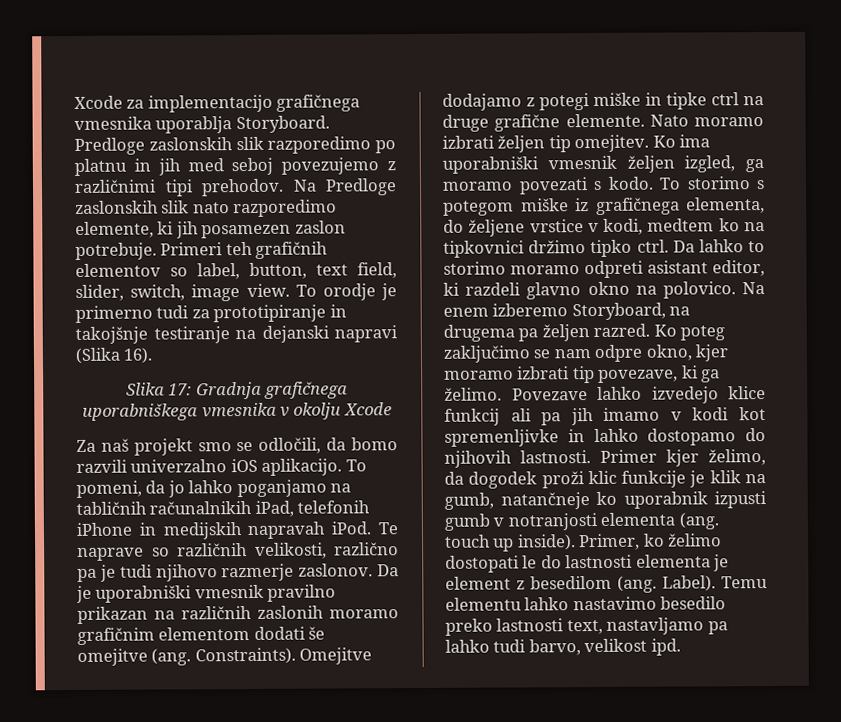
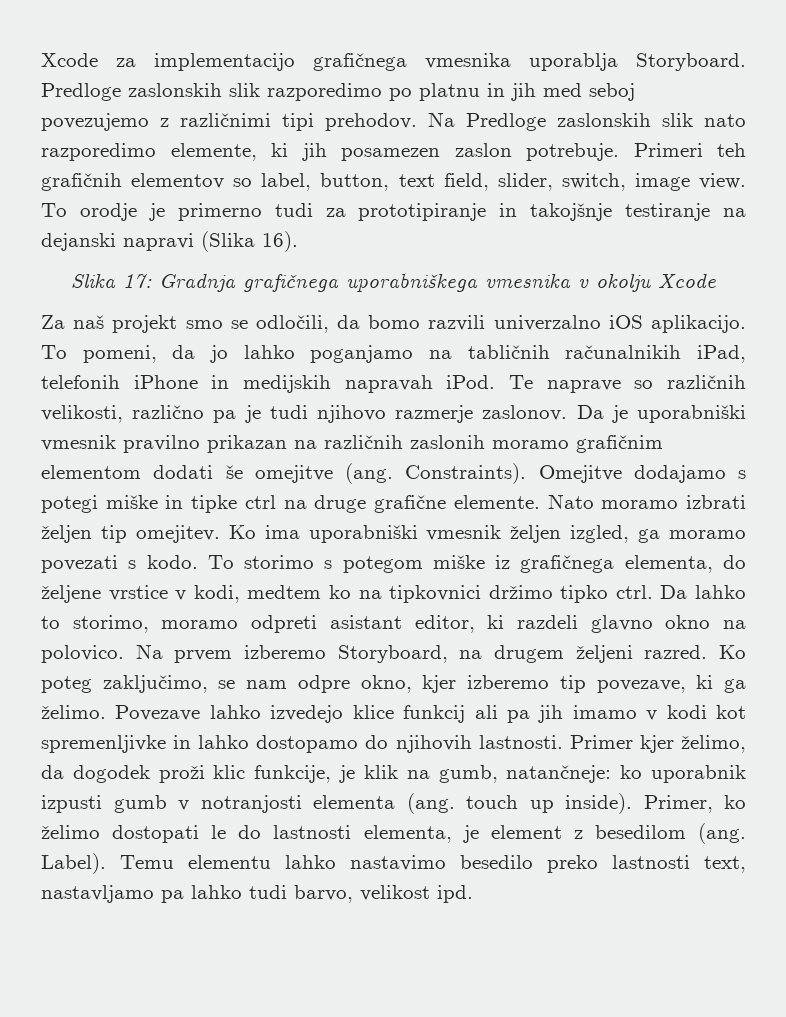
[526,97,535,107] z -> [738,470,746,479] s
[443,261,506,275] storimo -> [72,615,149,633] storimo,
[443,307,489,317] enem -> [174,650,233,663] prvem
[443,324,590,342] drugema pa željen -> [494,645,633,663] drugem željeni
[443,345,531,363] zaključimo -> [102,675,208,693] zaključimo,
[444,366,571,380] moramo izbrati -> [467,675,550,689] izberemo
[621,470,687,488] funkcije -> [254,765,332,783] funkcije,
[500,492,590,510] natančneje -> [506,765,612,783] natančneje:
[635,554,711,568] elementa -> [363,825,452,843] elementa,

